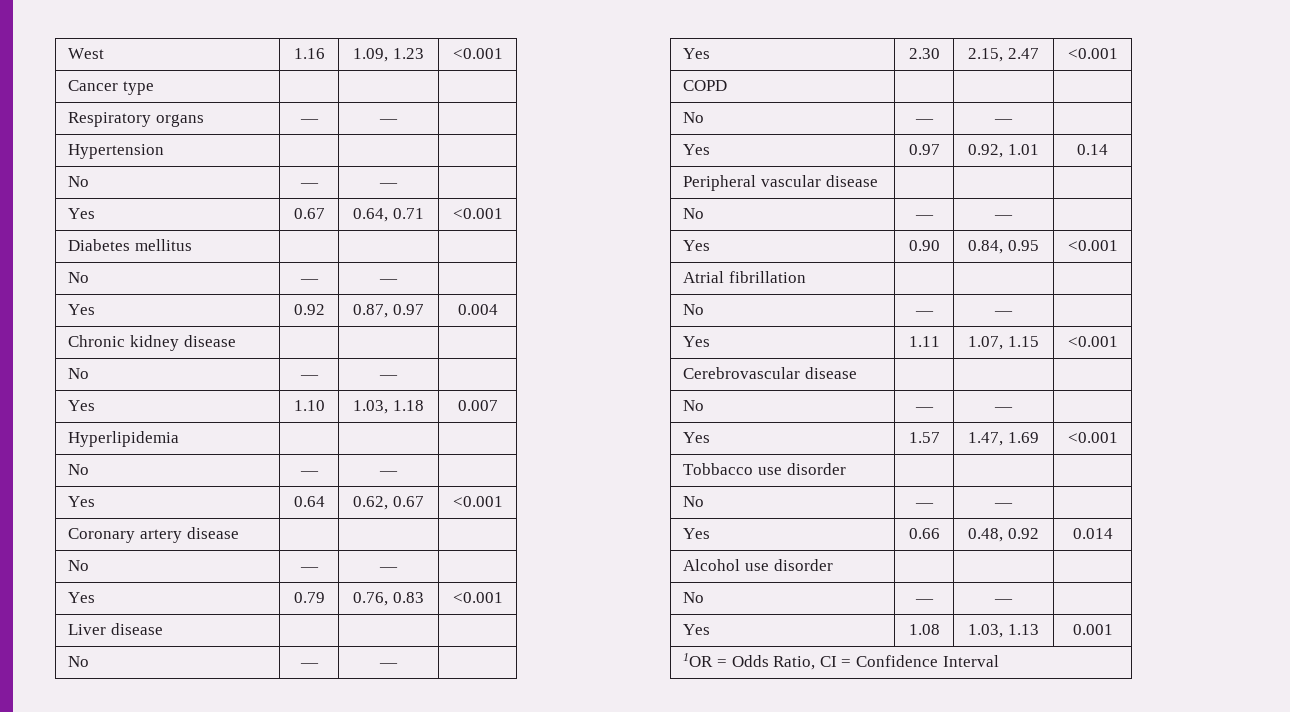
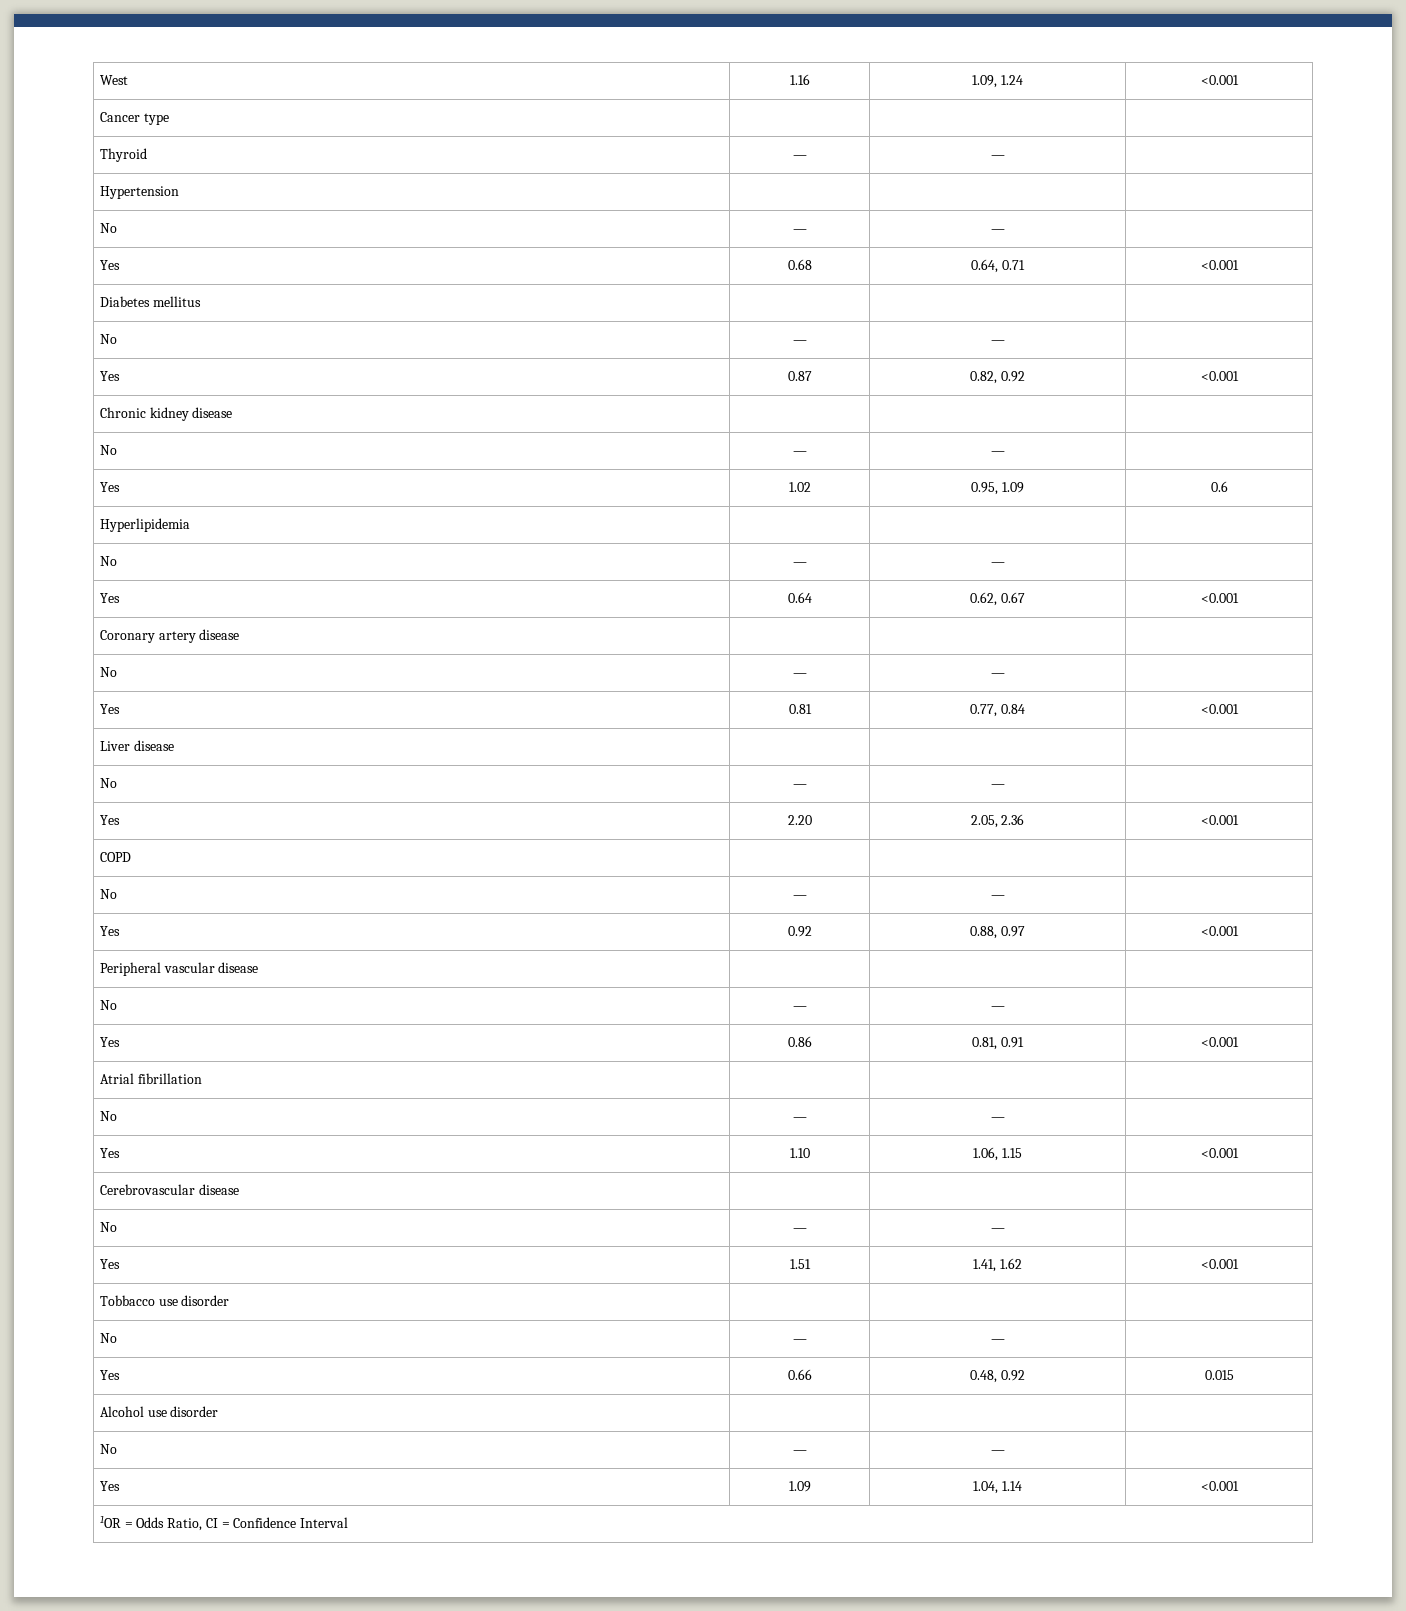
[392,48,424,59] 1.23 -> [1000,75,1023,85] 1.24
[68,112,205,127] Respiratory organs -> [99,148,147,162] Thyroid
[293,208,325,219] 0.67 -> [787,259,812,270] 0.68
[293,304,325,315] [353,304,424,318] [457,304,498,315] 0.92 | 0.87, 0.97 | 0.004 -> [787,371,812,381] [970,371,1025,384] [1200,371,1239,381] 0.87 | 0.82, 0.92 | <0.001
[293,400,325,411] [353,400,424,414] [457,400,498,411] 1.10 | 1.03, 1.18 | 0.007 -> [788,482,811,492] [971,482,1024,495] [1210,481,1228,492] 1.02 | 0.95, 1.09 | 0.6
[293,592,325,603] [353,592,424,606] 0.79 | 0.76, 0.83 -> [788,704,812,714] [970,704,1025,717] 0.81 | 0.77, 0.84
[908,48,940,59] [968,48,1039,62] 2.30 | 2.15, 2.47 -> [787,815,812,825] [970,814,1025,828] 2.20 | 2.05, 2.36
[908,144,940,155] [968,144,1039,158] [1077,144,1108,155] 0.97 | 0.92, 1.01 | 0.14 -> [787,926,812,937] [970,926,1025,939] [1200,926,1239,936] 0.92 | 0.88, 0.97 | <0.001
[908,240,940,251] [968,240,1039,254] 0.90 | 0.84, 0.95 -> [787,1036,812,1047] [972,1037,1024,1050] 0.86 | 0.81, 0.91
[908,336,940,347] [968,336,1004,350] 1.11 | 1.07, -> [789,1148,810,1158] [973,1147,999,1161] 1.10 | 1.06,
[908,432,940,443] [968,432,1039,446] 1.57 | 1.47, 1.69 -> [789,1259,811,1269] [973,1258,1022,1272] 1.51 | 1.41, 1.62
[1072,528,1113,539] 0.014 -> [1204,1370,1234,1380] 0.015
[908,624,940,635] [968,624,1039,638] [1072,624,1113,635] 1.08 | 1.03, 1.13 | 0.001 -> [788,1481,811,1492] [973,1481,1022,1494] [1200,1481,1239,1491] 1.09 | 1.04, 1.14 | <0.001

